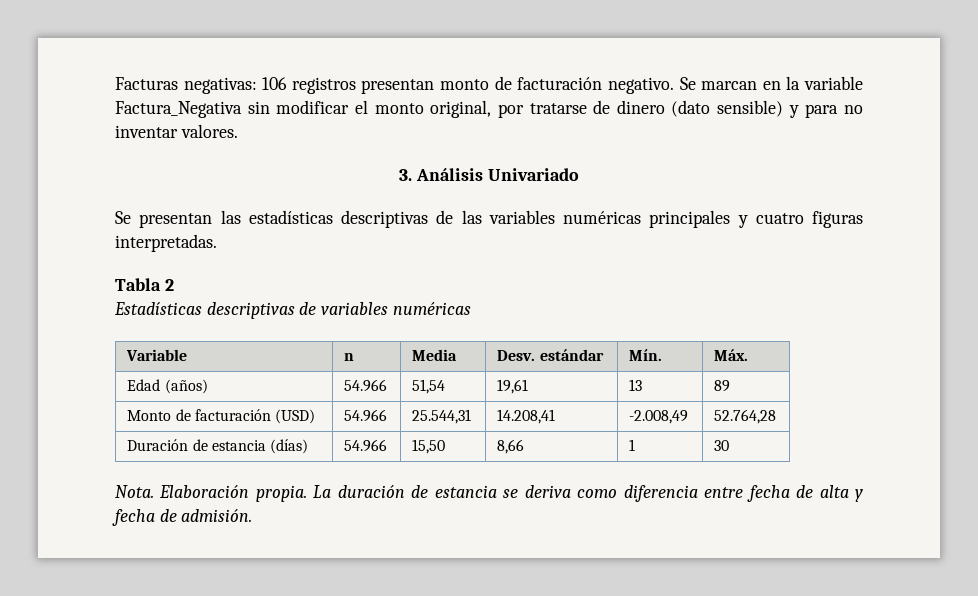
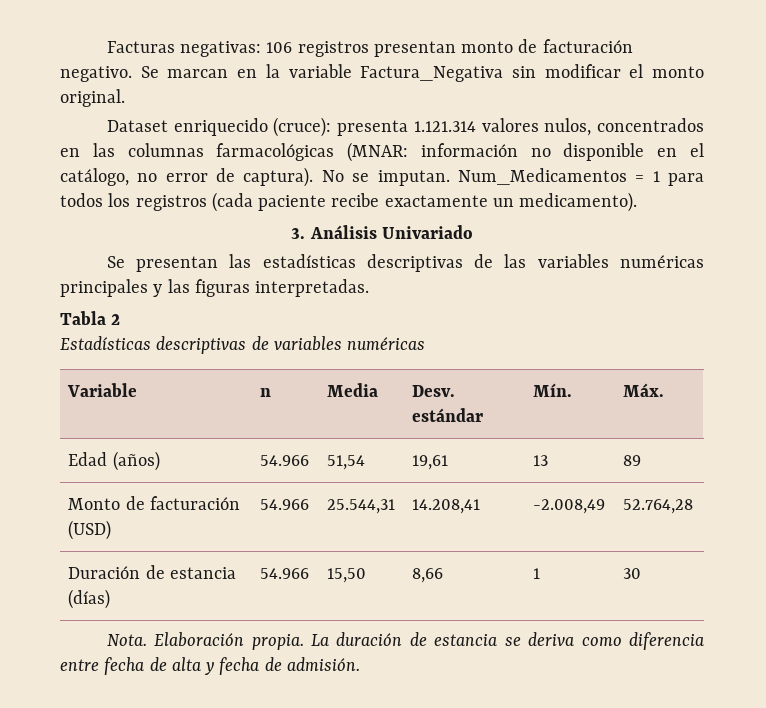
[430,100,863,118] [115,124,238,138] original, por tratarse de dinero (dato sensible) y para no inventar valores. -> [60,89,125,107] [106,117,704,137] [60,142,704,162] [60,167,705,187] [60,192,638,212] original. // Dataset enriquecido (cruce): presenta 1.121.314 valores nulos, concentrados en las columnas farmacológicas (MNAR: información no disponible en el catálogo, no error de captura). No se imputan. Num_Medicamentos = 1 para todos los registros (cada paciente recibe exactamente un medicamento).
[755,213,804,224] cuatro -> [167,279,190,293] las

